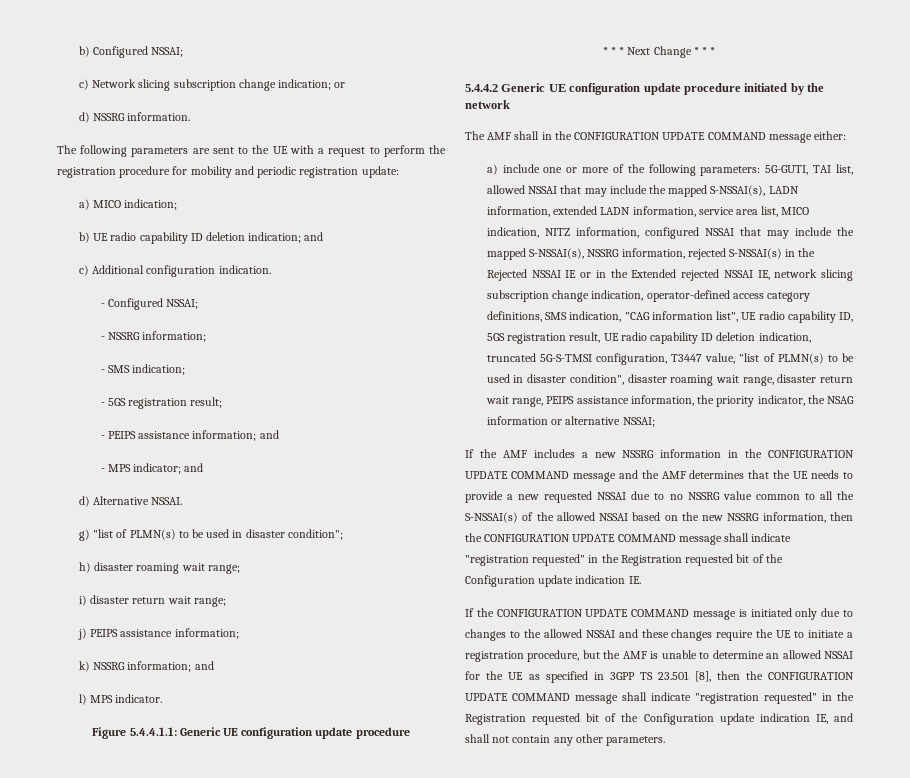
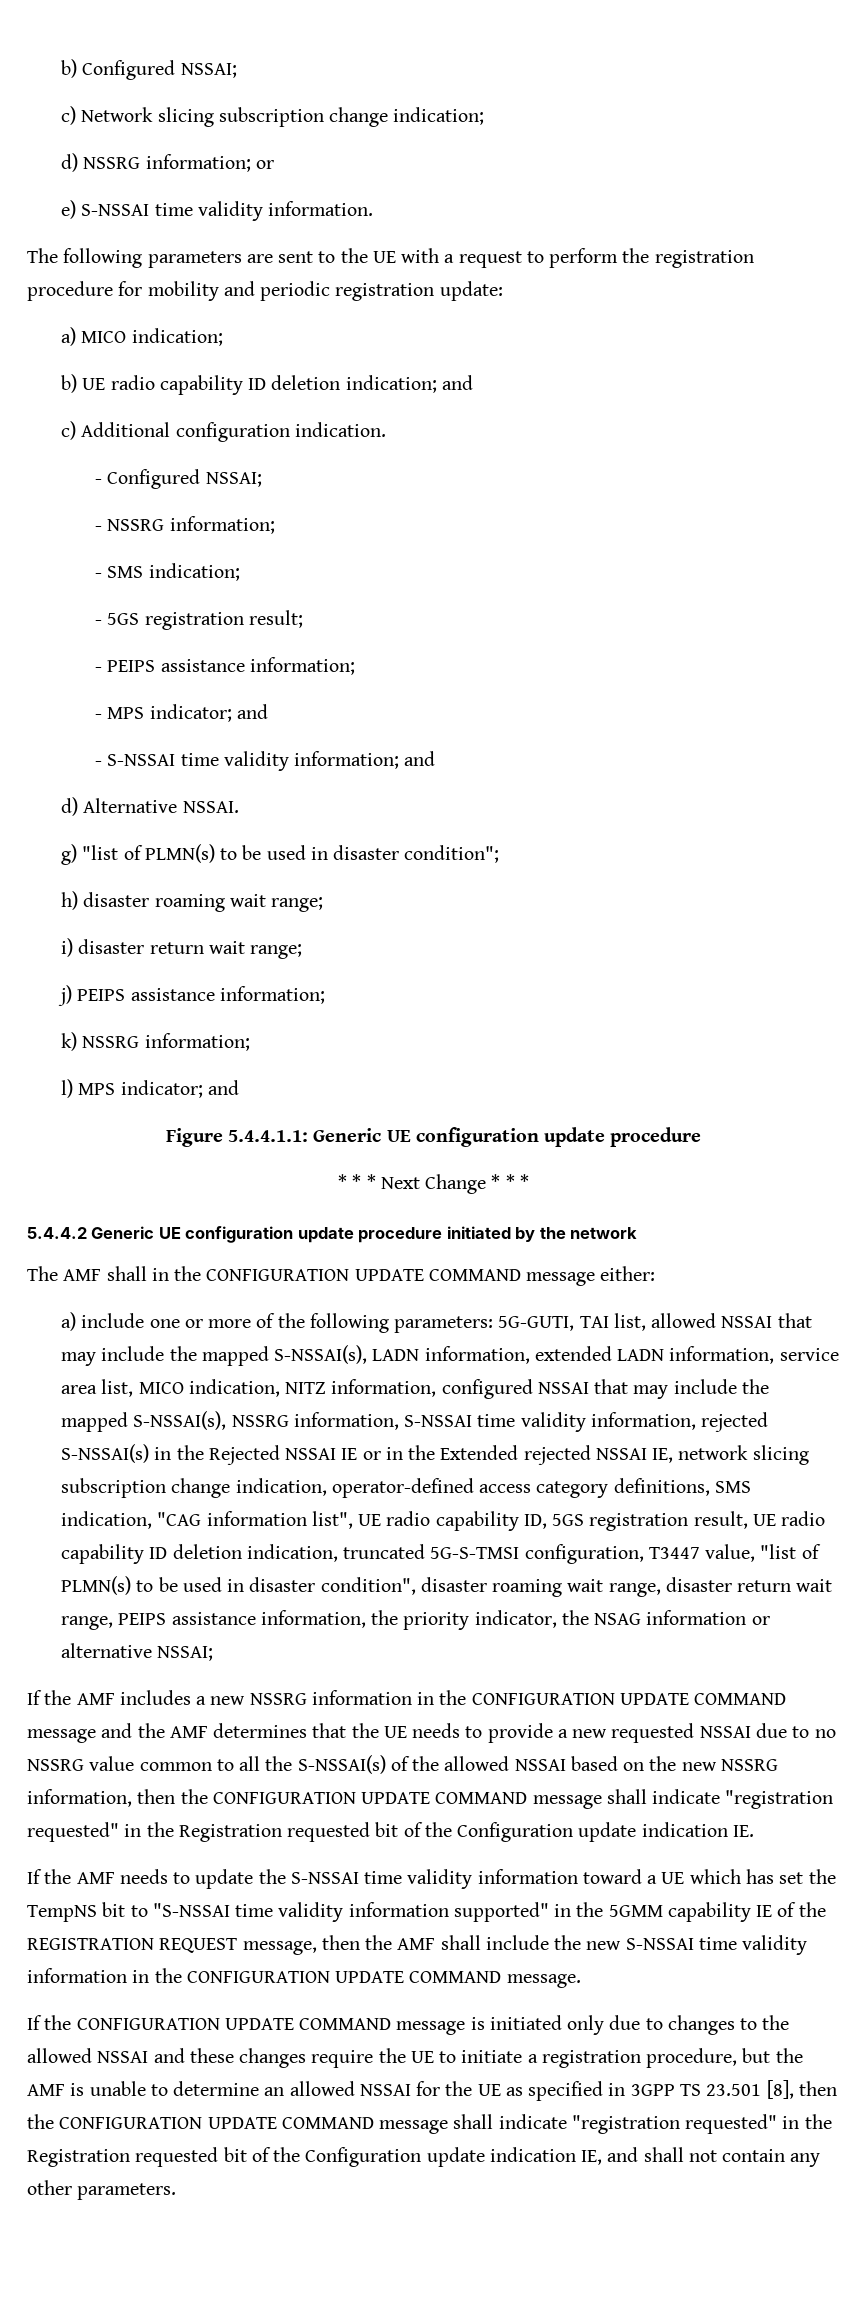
[334,82,346,88] or -> (485, 116) none
(126, 117) none -> [145,154,274,172] [61,200,263,221] information; or // e) S-NSSAI time validity
[259,430,279,439] and -> (355, 666) none
(204, 467) none -> [95,751,436,771] // - S-NSSAI time validity information; and
[194,661,214,670] and -> (250, 1042) none
[115,694,163,703] indicator. -> [120,1080,239,1098] indicator; and
(685, 253) none -> [404,1412,696,1432] S-NSSAI time validity information,
(641, 580) none -> [27,1869,836,1889] [27,1902,826,1922] [27,1935,808,1955] [27,1968,581,1988] // If the AMF needs to update the S-NSSAI time validity information toward a UE which has set the TempNS bit to "S-NSSAI time validity information supported" in the 5GMM capability IE of the REGISTRATION REQUEST message, then the AMF shall include the new S-NSSAI time validity information in the CONFIGURATION UPDATE COMMAND message.

